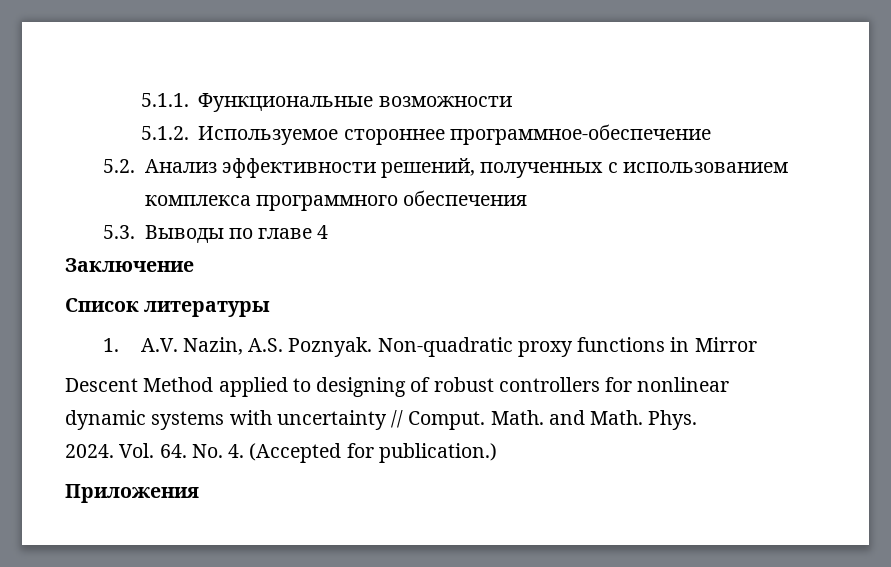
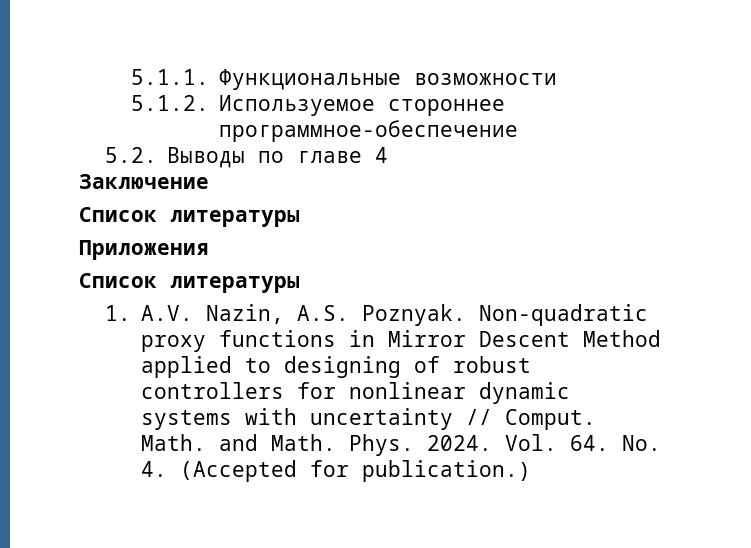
[144,158,788,178] [144,190,528,211] [102,225,135,239] Анализ эффективности решений, полученных с использованием комплекса программного обеспечения // 5.3. -> (157, 155) none
(271, 309) none -> [79,240,209,260] [79,273,300,293] // Приложения // Список литературы
(757, 344) // -> (467, 338) none
(730, 384) // -> (467, 390) none
(698, 420) // -> (415, 445) none
[65,484,199,503] // Приложения -> (532, 471) none

